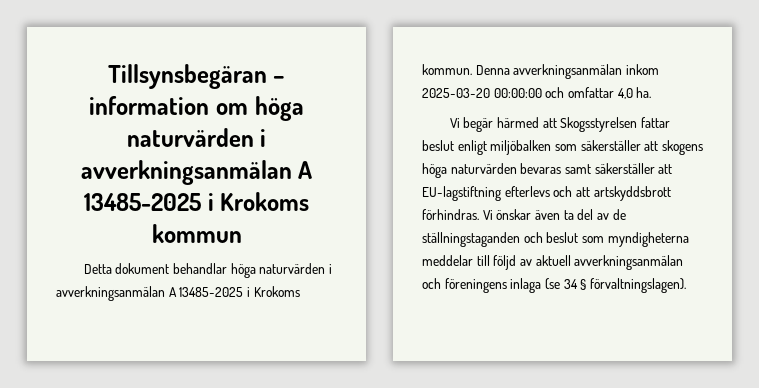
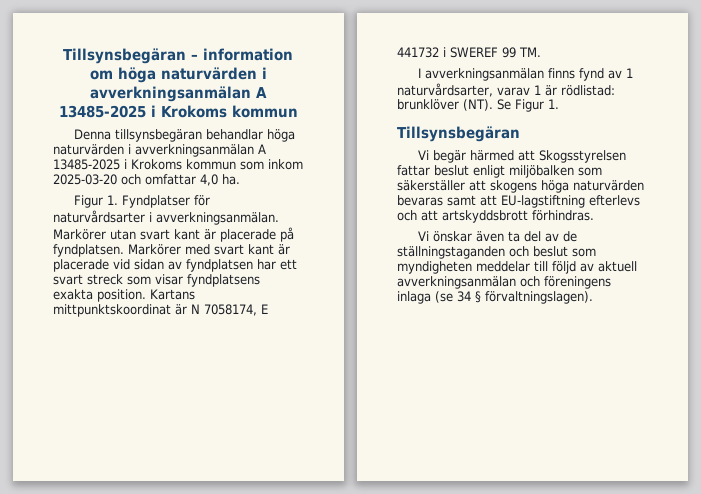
[83,263,170,274] Detta dokument -> [73,129,202,142] Denna tillsynsbegäran
[422,64,623,79] kommun. Denna avverkningsanmälan -> [186,159,264,170] kommun som
[493,88,542,98] 00:00:00 -> (117, 179) none
(652, 92) none -> [73,195,210,208] [53,210,279,225] [53,227,294,242] [53,244,290,257] [53,259,297,272] [53,274,260,287] [53,289,195,302] [53,304,268,317] [397,47,541,58] [417,68,633,81] [397,83,615,97] [397,99,559,112] [397,126,520,142] // Figur 1. Fyndplatser för naturvårdsarter i avverkningsanmälan. Markörer utan svart kant är placerade på fyndplatsen. Markörer med svart kant är placerade vid sidan av fyndplatsen har ett svart streck som visar fyndplatsens exakta position. Kartans mittpunktskoordinat är N 7058174, E 441732 i SWEREF 99 TM. // I avverkningsanmälan finns fynd av 1 naturvårdsarter, varav 1 är rödlistad: brunklöver (NT). Se Figur 1. // Tillsynsbegäran
[594,163,655,174] säkerställer -> (476, 200) none
(479, 214) none -> (594, 215) //
[607,232,689,247] myndigheterna -> [397,261,472,274] myndigheten

